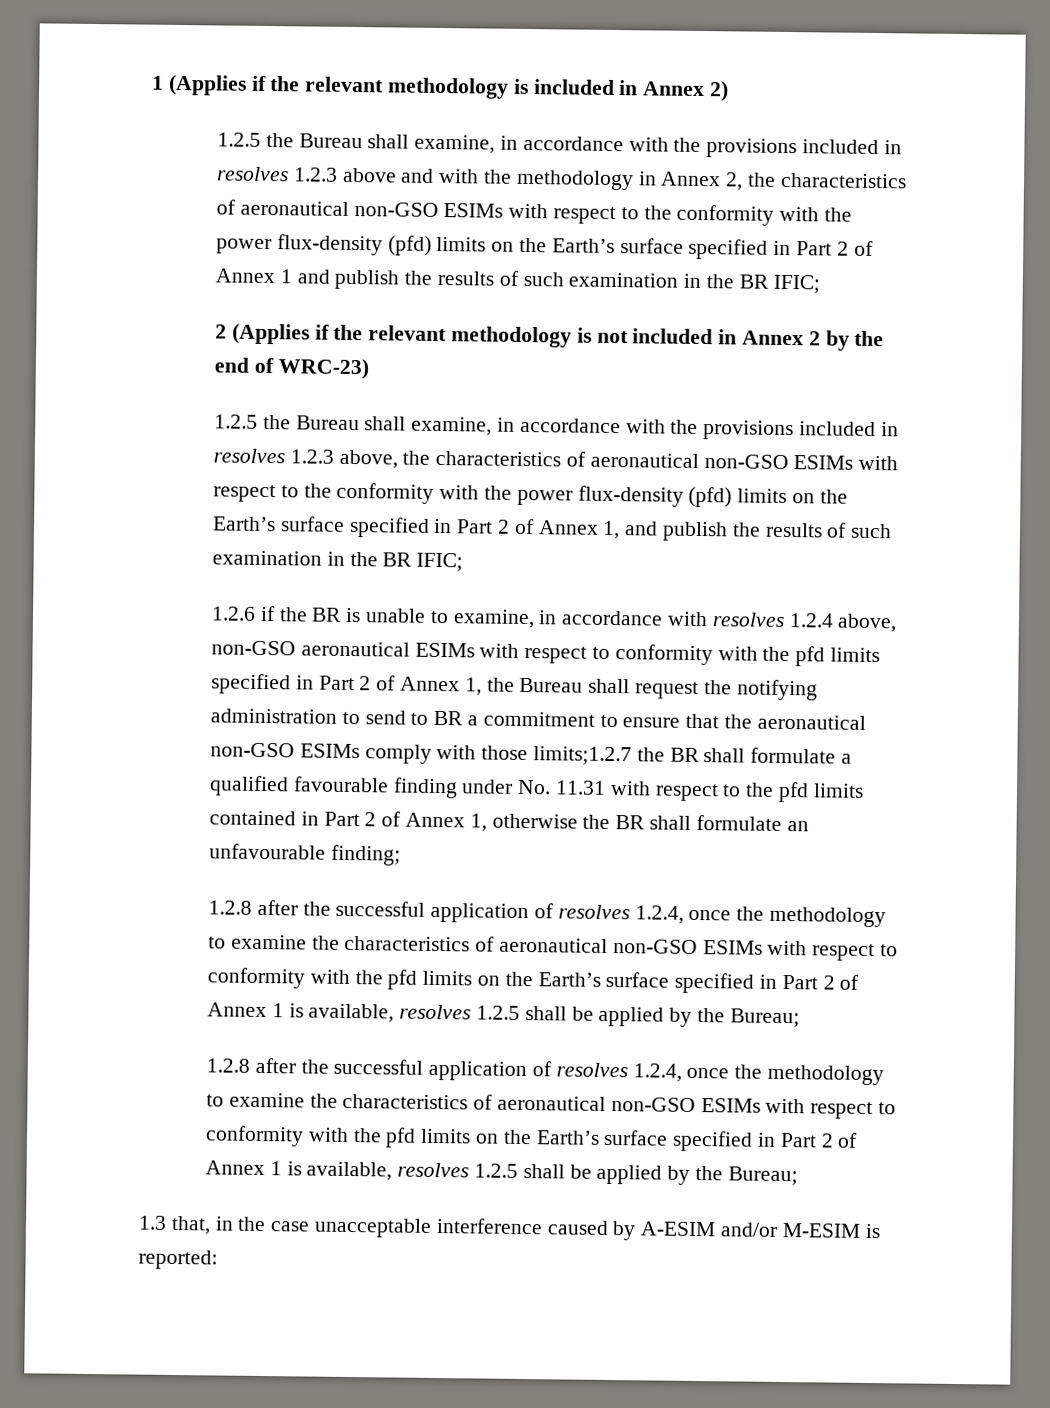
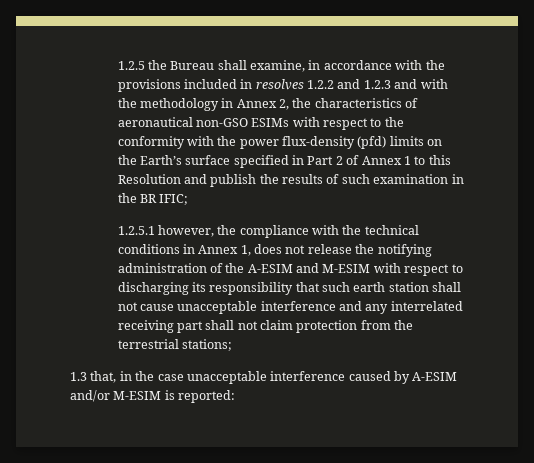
[152,74,730,102] 1 (Applies if the relevant methodology is included in Annex 2) // -> (117, 65) none
[293,167,397,183] 1.2.3 above -> [307,79,391,89] 1.2.2 and 1.2.3
(292, 276) none -> [414,155,451,165] [117,174,181,184] to this Resolution
[214,323,885,351] [213,357,369,380] [213,414,899,441] [212,448,899,471] [212,482,848,508] [211,516,893,542] [211,550,464,572] [210,605,898,633] [210,640,880,667] [210,673,818,701] [209,708,866,730] [209,742,852,766] [208,775,864,803] [208,810,809,832] [208,843,401,866] [207,899,886,928] [207,934,898,962] [206,967,860,994] [206,1002,800,1028] [205,1057,884,1086] [205,1092,896,1120] [204,1125,859,1152] [204,1160,798,1186] 2 (Applies if the relevant methodology is not included in Annex 2 by the end of WRC-23) // 1.2.5 the Bureau shall examine, in accordance with the provisions included in resolves 1.2.3 above, the characteristics of aeronautical non-GSO ESIMs with respect to the conformity with the power flux-density (pfd) limits on the Earth’s surface specified in Part 2 of Annex 1, and publish the results of such examination in the BR IFIC; // 1.2.6 if the BR is unable to examine, in accordance with resolves 1.2.4 above, non-GSO aeronautical ESIMs with respect to conformity with the pfd limits specified in Part 2 of Annex 1, the Bureau shall request the notifying administration to send to BR a commitment to ensure that the aeronautical non-GSO ESIMs comply with those limits;1.2.7 the BR shall formulate a qualified favourable finding under No. 11.31 with respect to the pfd limits contained in Part 2 of Annex 1, otherwise the BR shall formulate an unfavourable finding; // 1.2.8 after the successful application of resolves 1.2.4, once the methodology to examine the characteristics of aeronautical non-GSO ESIMs with respect to conformity with the pfd limits on the Earth’s surface specified in Part 2 of Annex 1 is available, resolves 1.2.5 shall be applied by the Bureau; // 1.2.8 after the successful application of resolves 1.2.4, once the methodology to examine the characteristics of aeronautical non-GSO ESIMs with respect to conformity with the pfd limits on the Earth’s surface specified in Part 2 of Annex 1 is available, resolves 1.2.5 shall be applied by the Bureau; -> [117,225,419,238] [117,244,432,257] [117,263,463,276] [117,282,462,295] [117,301,463,314] [117,320,414,333] [117,339,232,351] 1.2.5.1 however, the compliance with the technical conditions in Annex 1, does not release the notifying administration of the A-ESIM and M-ESIM with respect to discharging its responsibility that such earth station shall not cause unacceptable interference and any interrelated receiving part shall not claim protection from the terrestrial stations;

